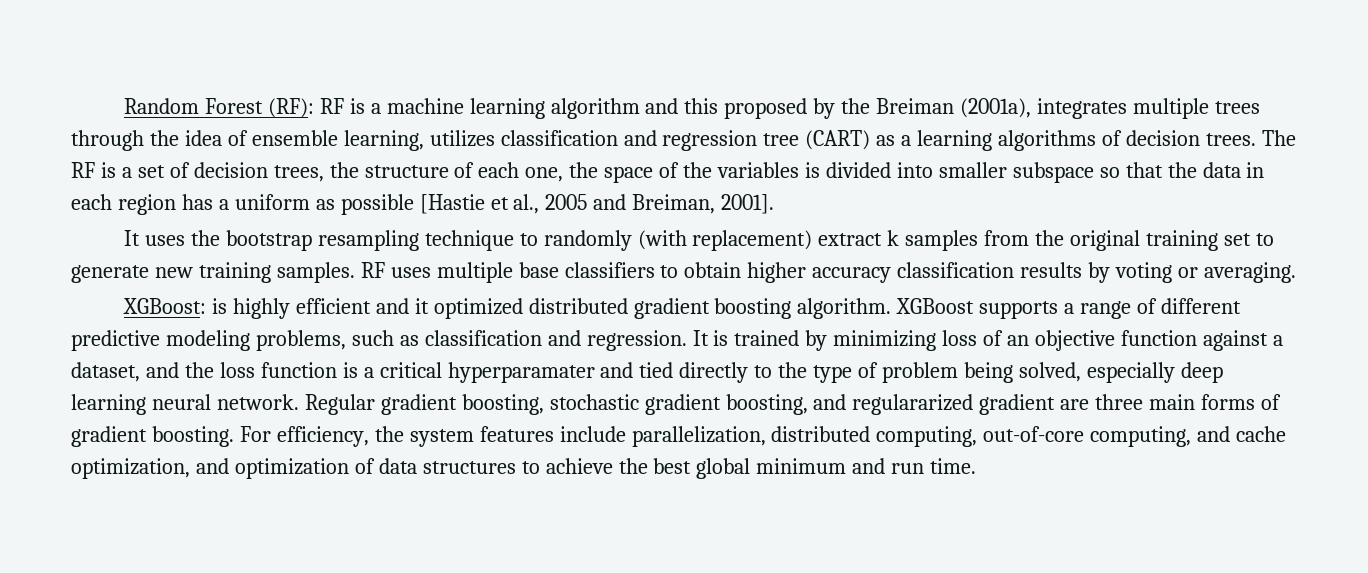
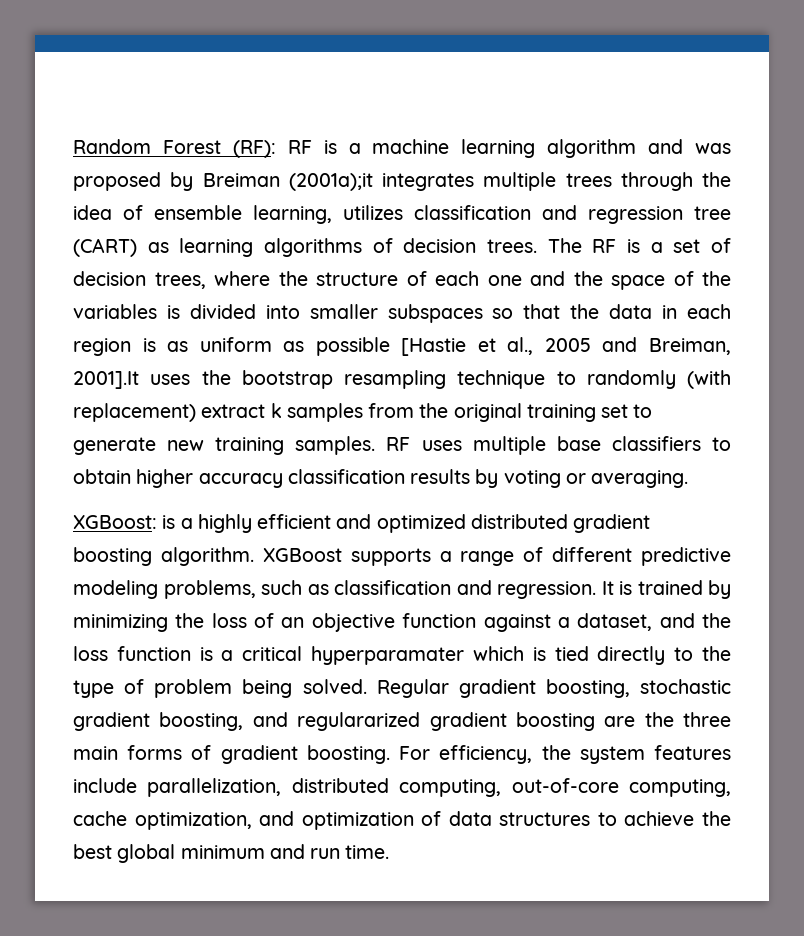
[684,98,719,114] this -> [694,143,731,154] was
[841,98,1032,118] the Breiman (2001a), -> [202,173,373,191] Breiman (2001a);it
[901,135,912,146] a -> (169, 247) none
(324, 173) none -> [214,271,270,286] where
[525,167,564,182] one, -> [487,271,565,286] one and
[1012,162,1094,183] subspace -> [387,304,483,323] subspaces
[181,194,229,210] has a -> [142,338,189,352] is as
[721,194,775,214] [123,230,140,246] 2001]. // It -> [73,371,139,389] 2001].It
(227, 306) none -> [180,518,193,529] a
[414,298,429,314] it -> (372, 521) none
(937, 340) none -> [175,613,205,628] the
[600,362,634,378] and -> [472,646,546,661] which is
[1018,362,1223,383] [71,394,299,415] solved, especially deep learning neural network. -> [302,679,367,694] solved.
[1060,399,1090,410] are -> [515,712,674,731] boosting are the
[1197,426,1231,442] and -> (731, 788) none

